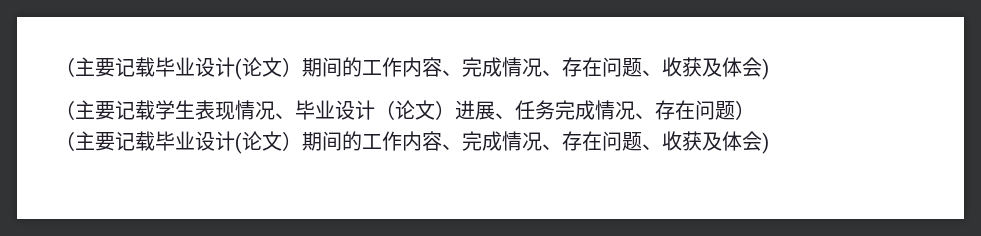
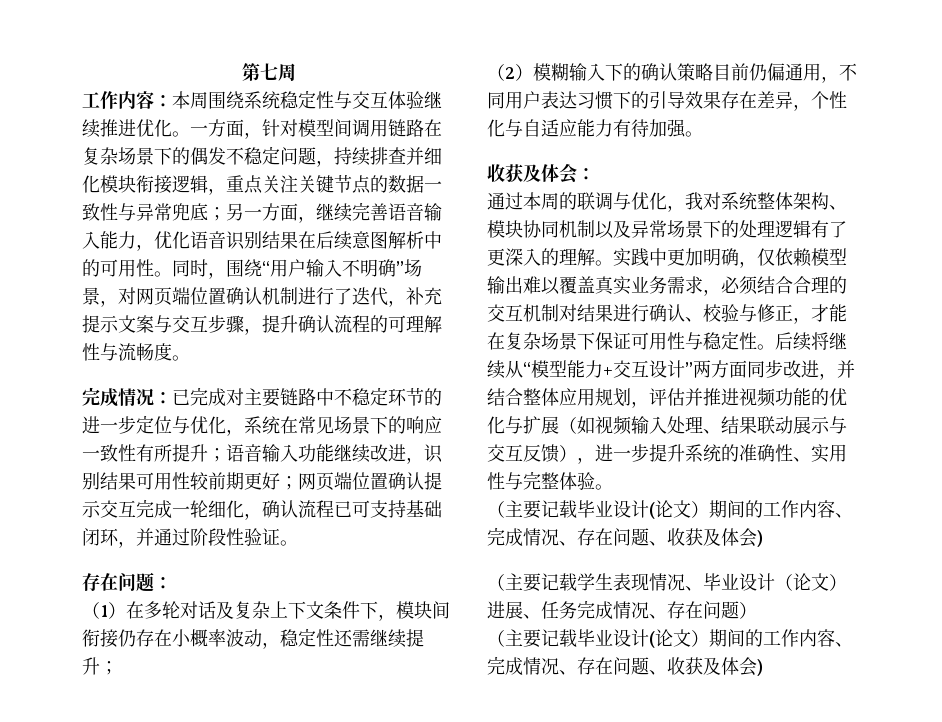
(55, 67) none -> [241,63,296,81] [82,90,442,109] [82,119,442,139] [82,146,442,167] [82,175,442,195] [82,202,442,223] [82,231,442,251] [82,259,422,279] [82,287,442,307] [82,315,442,335] [82,343,190,361] [82,387,442,407] [82,415,442,436] [82,444,443,464] [82,472,442,491] [82,499,442,520] [82,528,298,548] [82,572,172,592] [82,601,450,621] [82,628,424,649] [82,657,118,675] [487,63,857,83] [487,91,847,111] [487,119,703,138] [487,163,595,184] [487,192,847,212] [487,220,847,239] [487,248,847,268] [487,276,847,296] [487,304,847,324] [487,331,847,351] [487,360,855,380] [487,388,847,408] [487,416,847,435] [487,444,847,464] [487,471,613,490] 第七周 // 工作内容：本周围绕系统稳定性与交互体验继续推进优化。一方面，针对模型间调用链路在复杂场景下的偶发不稳定问题，持续排查并细化模块衔接逻辑，重点关注关键节点的数据一致性与异常兜底；另一方面，继续完善语音输入能力，优化语音识别结果在后续意图解析中的可用性。同时，围绕“用户输入不明确”场景，对网页端位置确认机制进行了迭代，补充提示文案与交互步骤，提升确认流程的可理解性与流畅度。 // 完成情况：已完成对主要链路中不稳定环节的进一步定位与优化，系统在常见场景下的响应一致性有所提升；语音输入功能继续改进，识别结果可用性较前期更好；网页端位置确认提示交互完成一轮细化，确认流程已可支持基础闭环，并通过阶段性验证。 // 存在问题： // （1）在多轮对话及复杂上下文条件下，模块间衔接仍存在小概率波动，稳定性还需继续提升； // （2）模糊输入下的确认策略目前仍偏通用，不同用户表达习惯下的引导效果存在差异，个性化与自适应能力有待加强。 // 收获及体会： // 通过本周的联调与优化，我对系统整体架构、模块协同机制以及异常场景下的处理逻辑有了更深入的理解。实践中更加明确，仅依赖模型输出难以覆盖真实业务需求，必须结合合理的交互机制对结果进行确认、校验与修正，才能在复杂场景下保证可用性与稳定性。后续将继续从“模型能力+交互设计”两方面同步改进，并结合整体应用规划，评估并推进视频功能的优化与扩展（如视频输入处理、结果联动展示与交互反馈），进一步提升系统的准确性、实用性与完整体验。 //

